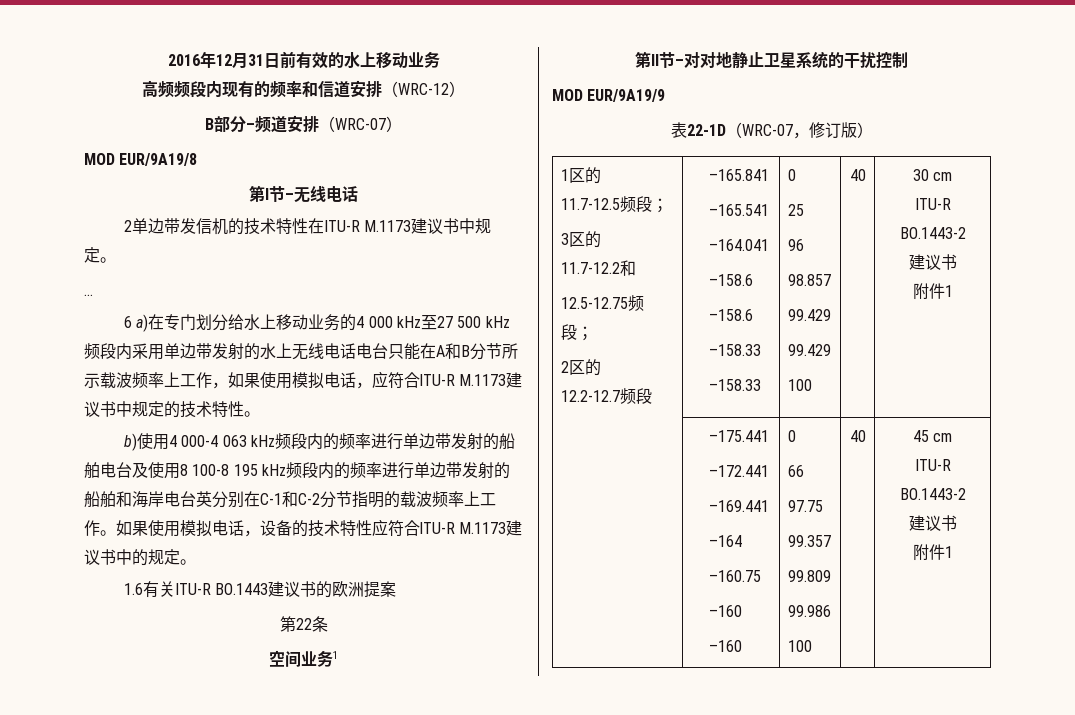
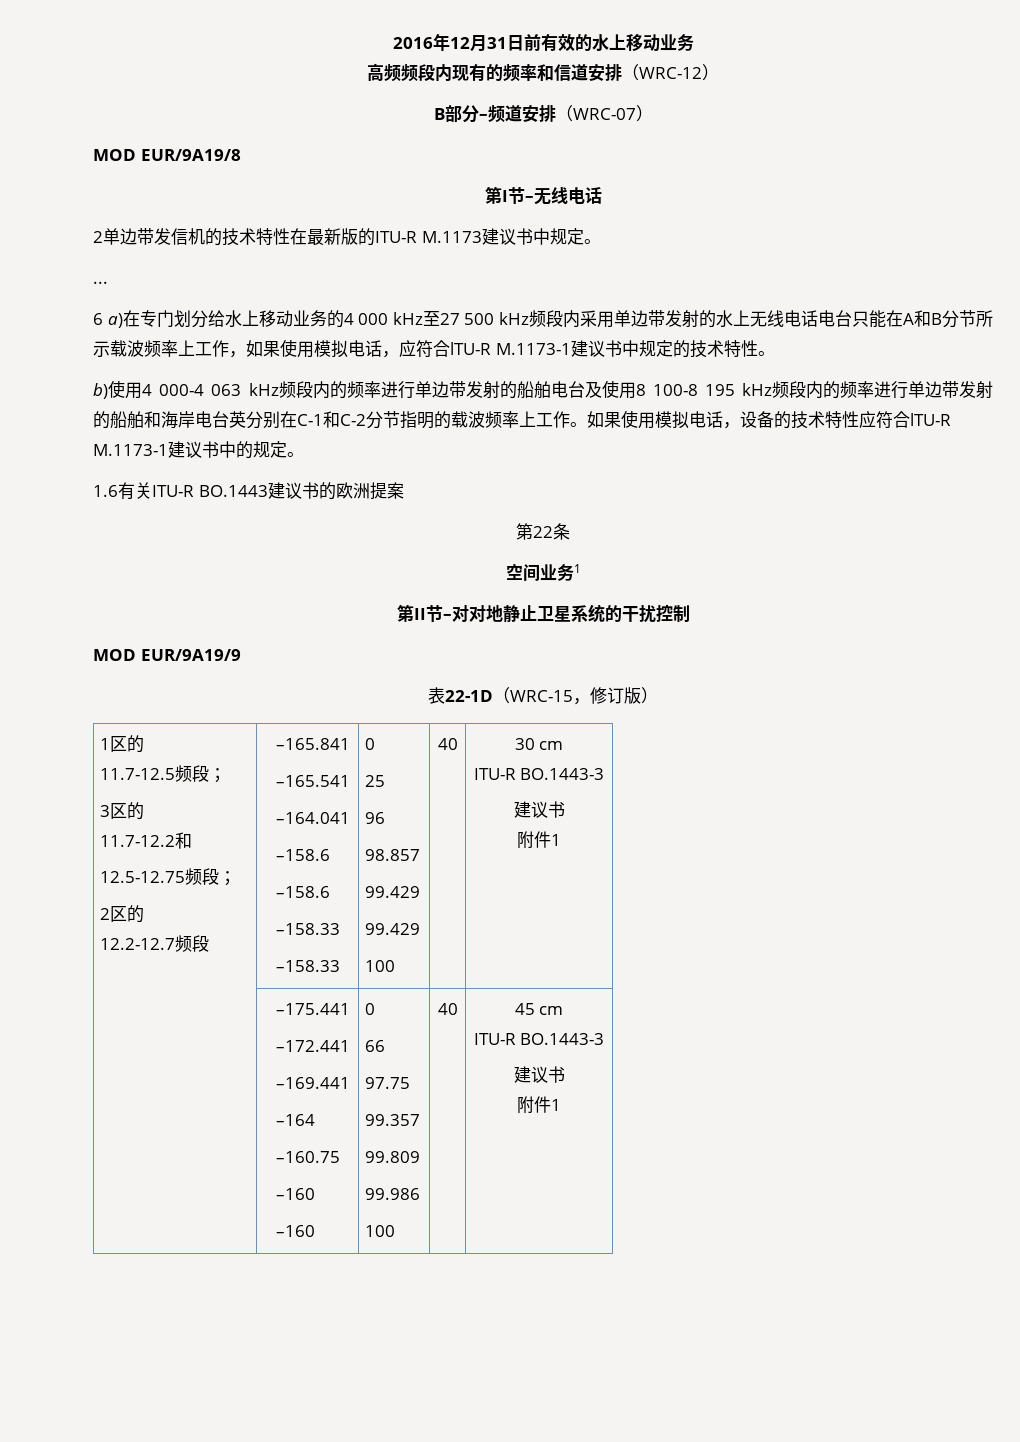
(325, 226) none -> [307,228,375,246] 最新版的
[459,374,507,386] M.1173 -> [495,343,571,355] M.1173-1
[459,522,507,534] M.1173 -> [93,444,168,456] M.1173-1
[741,124,793,136] WRC-07 -> [510,690,573,702] WRC-15
[899,227,966,239] BO.1443-2 -> [520,768,605,780] BO.1443-3
[899,488,966,500] BO.1443-2 -> [520,1033,605,1045] BO.1443-3

